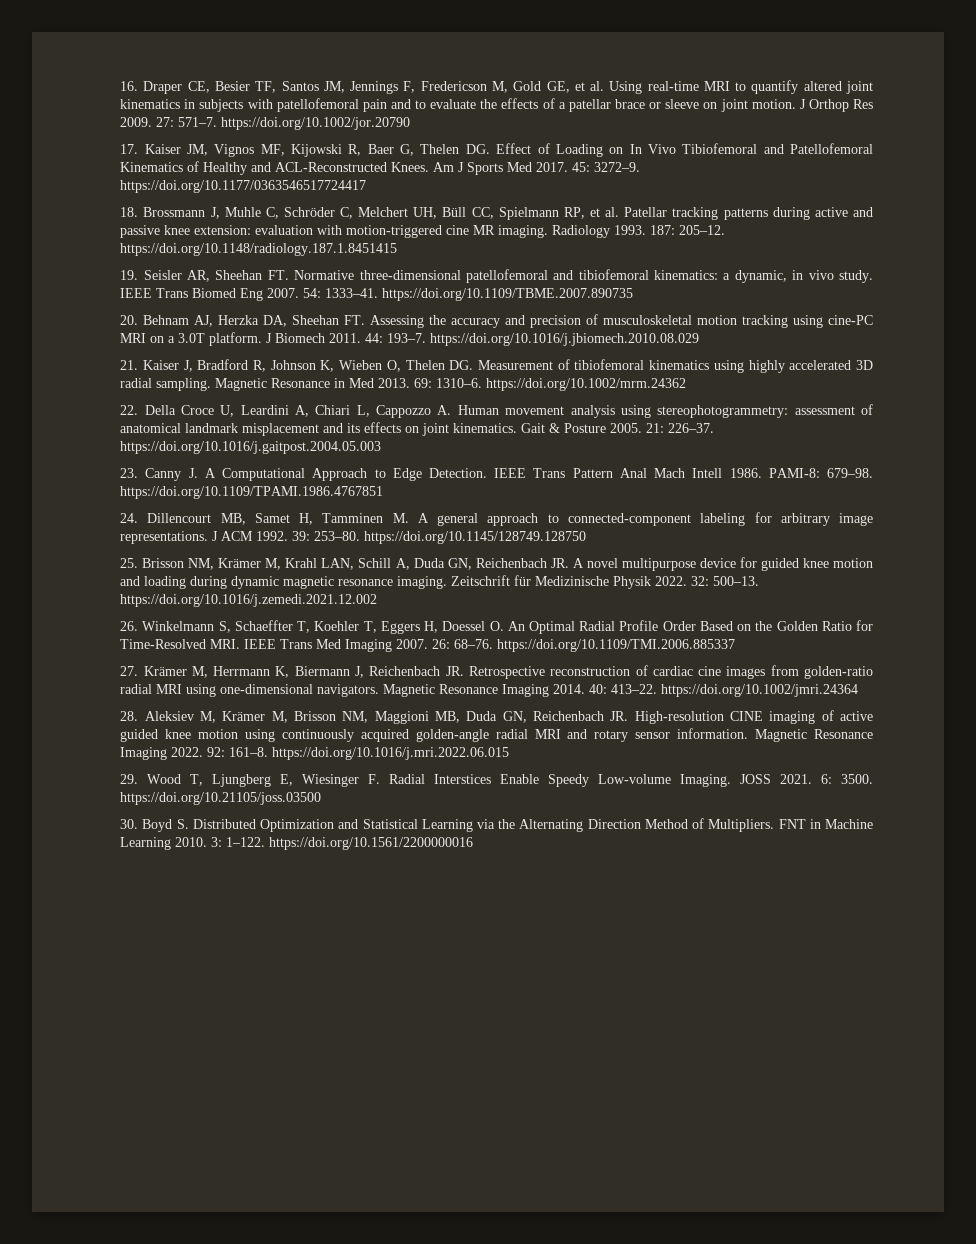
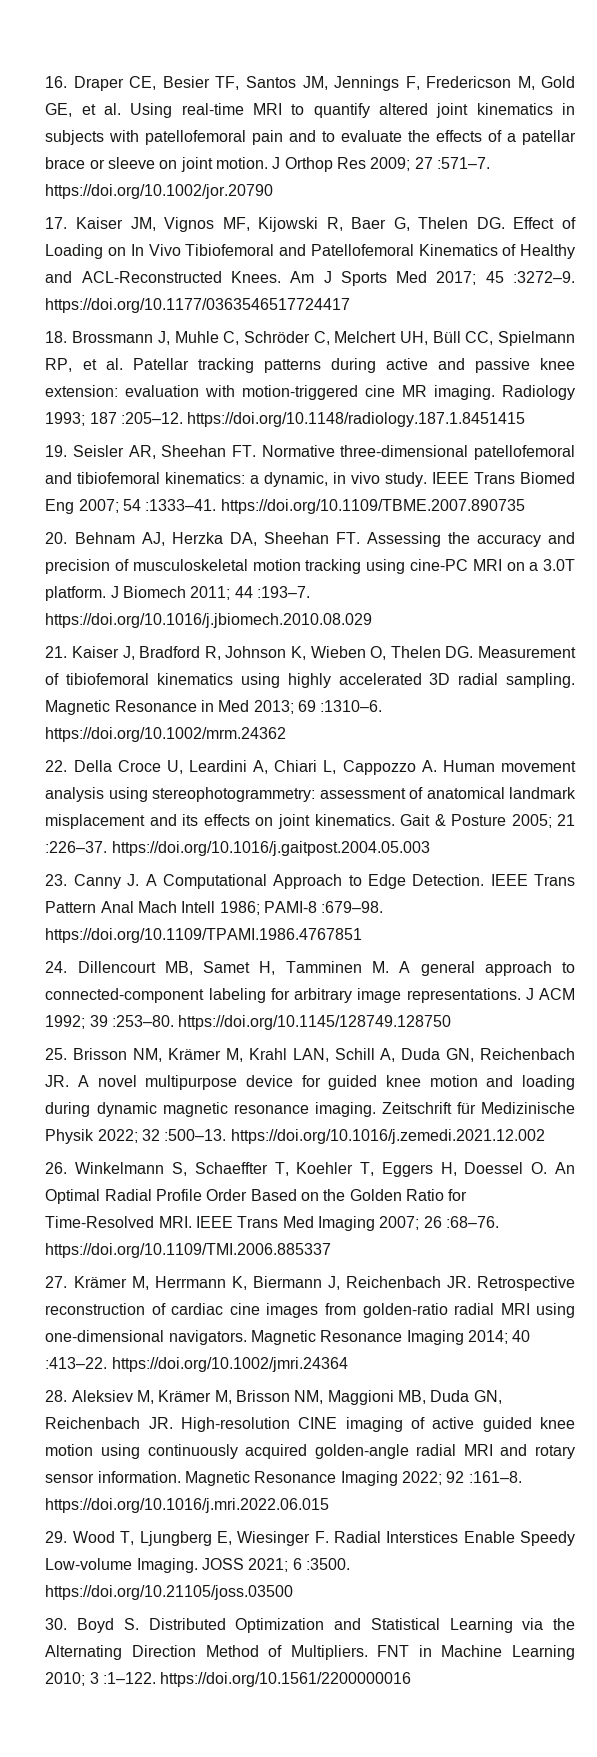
[120,117,218,127] 2009. 27: 571–7. -> [370,157,491,171] 2009; 27 :571–7.
[536,162,641,172] 2017. 45: 3272–9. -> [436,271,575,285] 2017; 45 :3272–9.
[614,225,726,235] 1993. 187: 205–12. -> [45,412,184,426] 1993; 187 :205–12.
[267,288,379,298] 2007. 54: 1333–41. -> [78,499,217,513] 2007; 54 :1333–41.
[329,333,427,343] 2011. 44: 193–7. -> [190,586,311,600] 2011; 44 :193–7.
[378,378,483,388] 2013. 69: 1310–6. -> [253,700,383,714] 2013; 69 :1310–6.
[610,423,715,433] 2005. 21: 226–37. -> [511,814,576,828] [45,841,108,853] 2005; 21 :226–37.
[729,468,873,478] 1986. PAMI-8: 679–98. -> [219,901,384,915] 1986; PAMI-8 :679–98.
[256,531,361,541] 1992. 39: 253–80. -> [45,1015,175,1029] 1992; 39 :253–80.
[655,576,760,586] 2022. 32: 500–13. -> [97,1129,227,1143] 2022; 32 :500–13.
[396,639,494,649] 2007. 26: 68–76. -> [379,1216,500,1230] 2007; 26 :68–76.
[553,684,658,694] 2014. 40: 413–22. -> [468,1330,531,1344] [45,1357,108,1369] 2014; 40 :413–22.
[171,747,269,757] 2022. 92: 161–8. -> [402,1471,522,1485] 2022; 92 :161–8.
[780,774,873,784] 2021. 6: 3500. -> [248,1558,351,1572] 2021; 6 :3500.
[175,837,266,847] 2010. 3: 1–122. -> [45,1672,157,1686] 2010; 3 :1–122.

